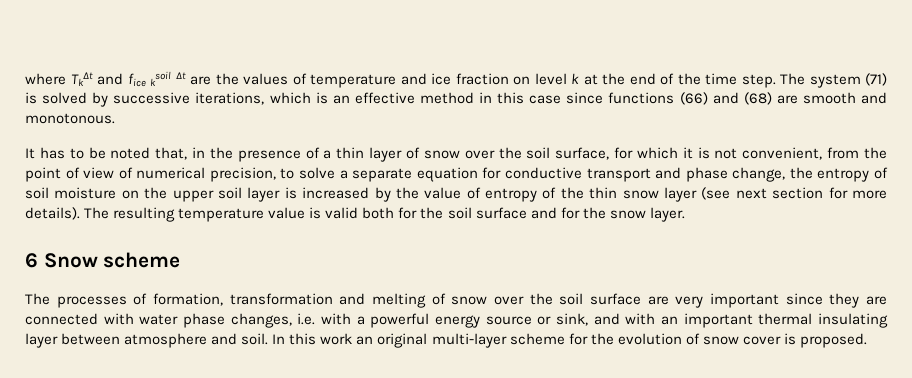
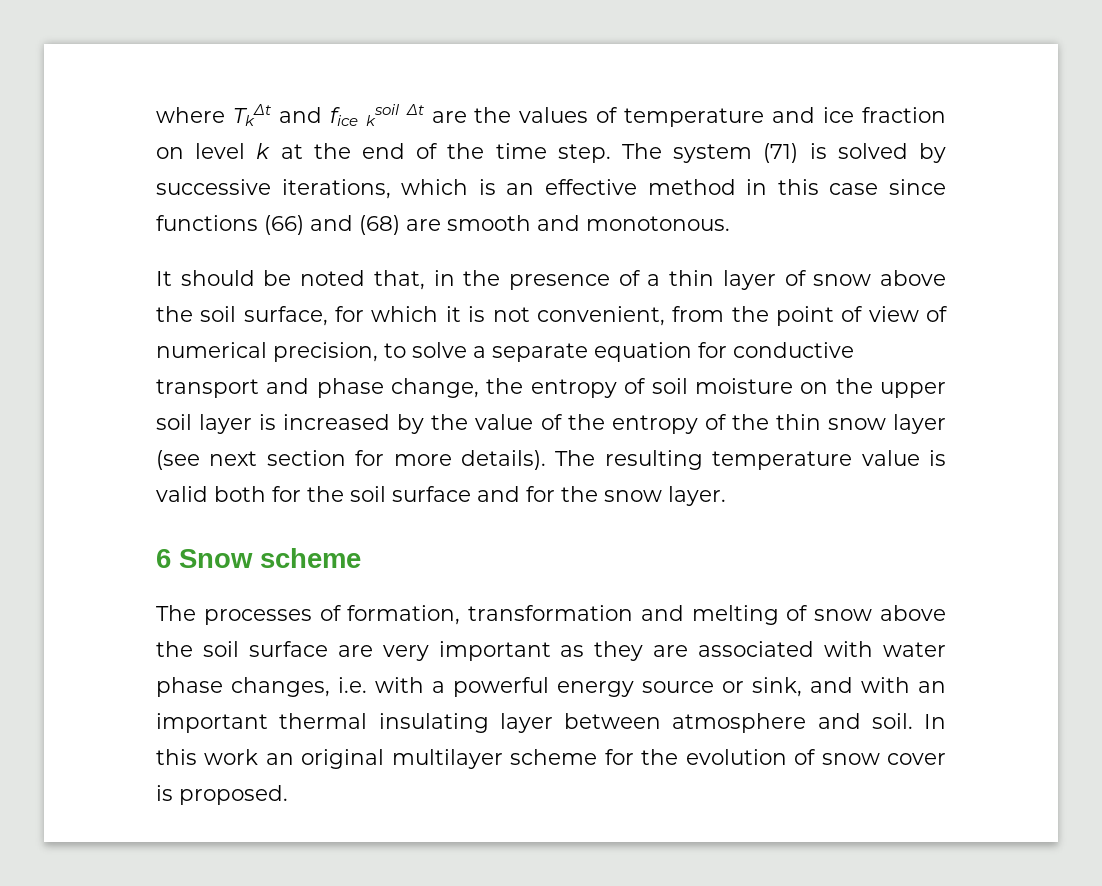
[39,147,84,159] has to -> [180,270,255,286] should
[464,150,495,159] over -> [879,270,946,286] above
(481, 193) none -> [567,414,605,430] the
[494,296,524,305] over -> [880,605,947,621] above
[785,293,823,305] since -> [560,645,585,657] as
[25,313,98,325] connected -> [698,641,815,657] associated
[431,333,507,348] multi-layer -> [391,749,503,769] multilayer

